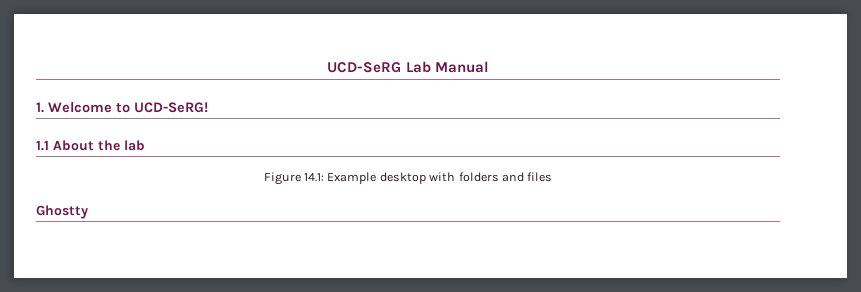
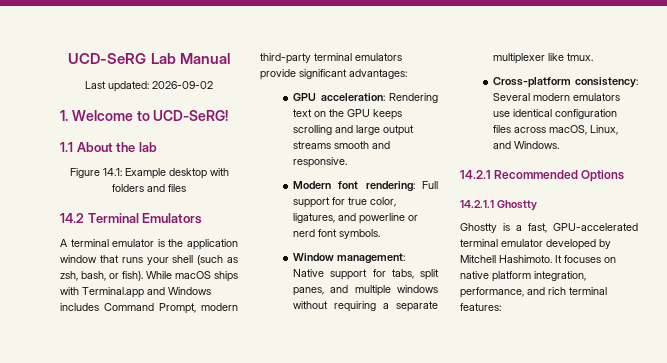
(489, 67) none -> [85,81,213,92] // Last updated: 2026-09-02
[36,205,88,219] Ghostty -> [60,213,203,224] [60,239,238,250] [60,255,238,265] [60,271,238,282] [60,287,211,298] [60,303,238,314] [260,53,402,64] [260,69,407,80] [293,93,438,103] [293,109,403,120] [293,125,415,136] [293,141,391,149] [293,157,348,168] [293,181,438,192] [293,197,397,208] [293,213,419,224] [293,229,381,239] [293,253,406,264] [293,269,439,280] [293,285,438,296] [293,301,438,312] [493,53,594,64] [493,77,638,88] [493,93,621,101] [493,109,618,119] [493,125,619,135] [493,141,560,149] [460,170,625,182] [460,200,537,211] [460,223,638,233] [460,239,611,250] [460,255,616,263] [460,271,586,282] [460,287,607,298] [460,303,501,311] 14.2 Terminal Emulators // A terminal emulator is the application window that runs your shell (such as zsh, bash, or fish). While macOS ships with Terminal.app and Windows includes Command Prompt, modern third-party terminal emulators provide significant advantages: // GPU acceleration: Rendering text on the GPU keeps scrolling and large output streams smooth and responsive. // Modern font rendering: Full support for true color, ligatures, and powerline or nerd font symbols. // Window management: Native support for tabs, split panes, and multiple windows without requiring a separate multiplexer like tmux. // Cross-platform consistency: Several modern emulators use identical configuration files across macOS, Linux, and Windows. // 14.2.1 Recommended Options // 14.2.1.1 Ghostty // Ghostty is a fast, GPU-accelerated terminal emulator developed by Mitchell Hashimoto. It focuses on native platform integration, performance, and rich terminal features:

